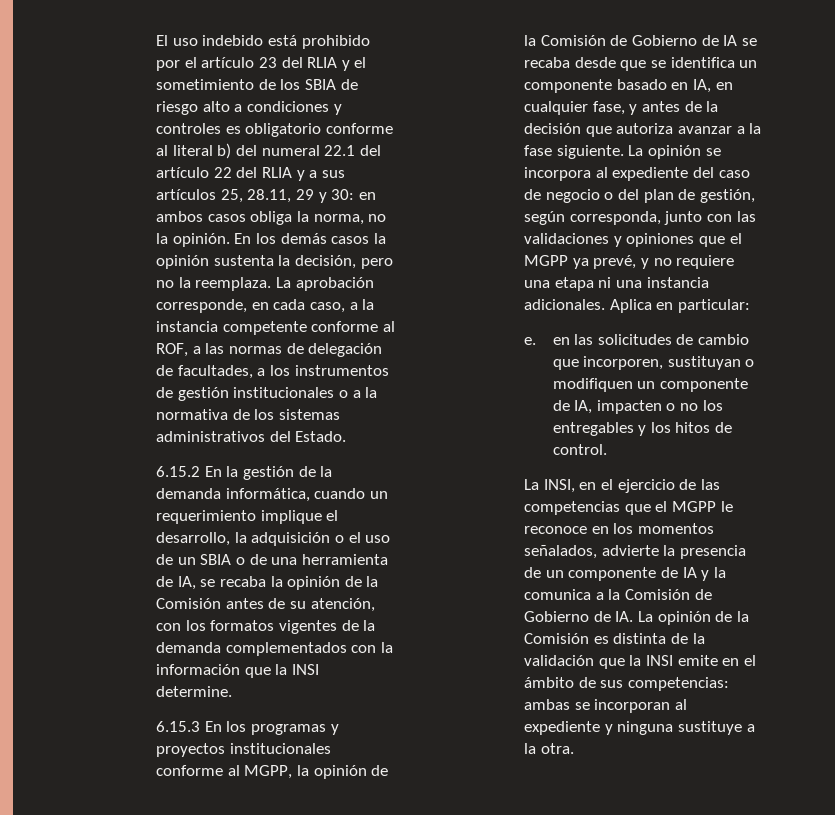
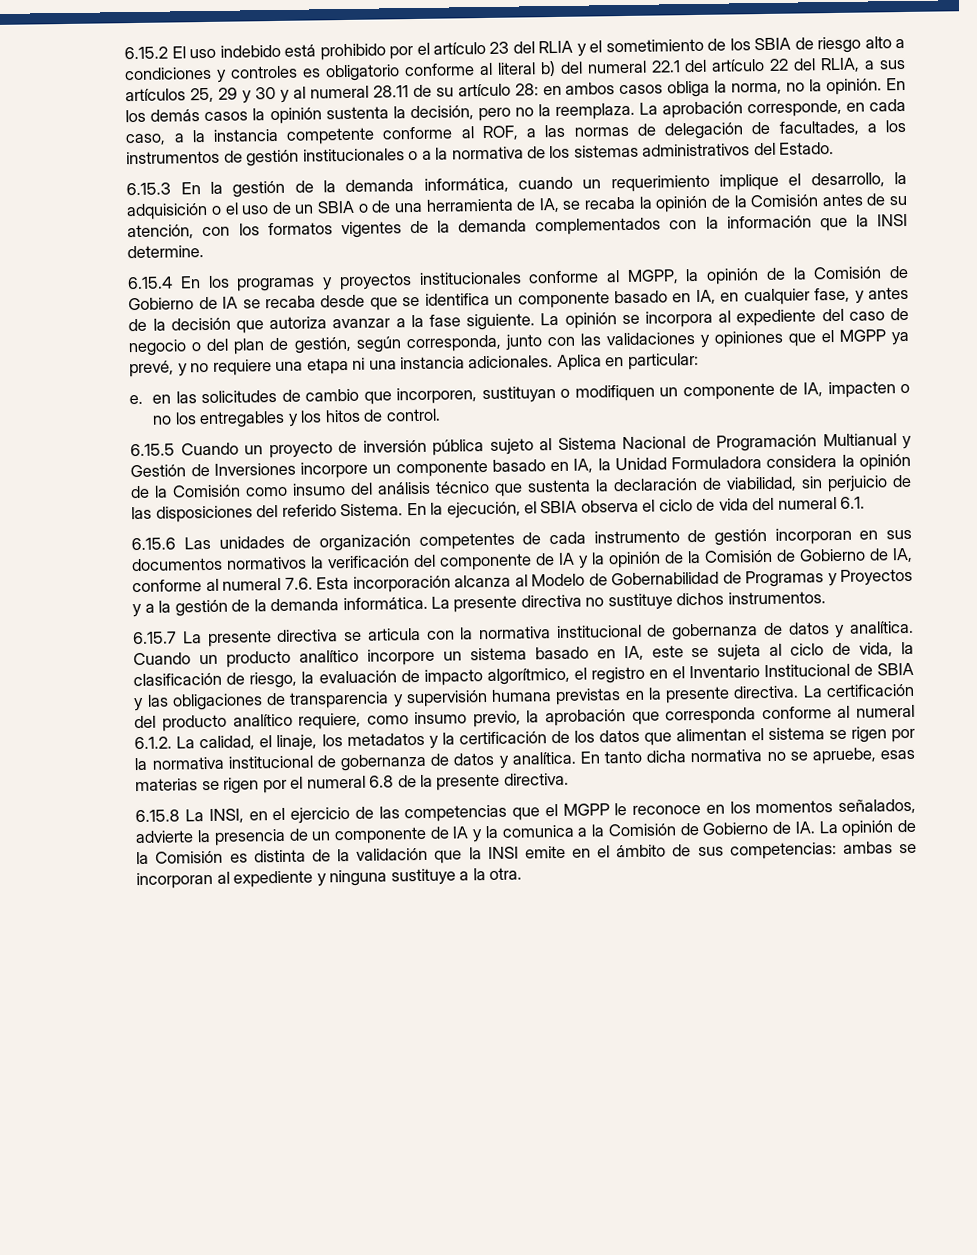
(156, 40) none -> [124,46,169,60] 6.15.2
[261,167,305,181] RLIA y -> [820,57,861,73] RLIA,
[247,189,292,203] 28.11, -> (215, 95) none
[331,189,355,200] 30: -> [255,83,539,103] 30 y al numeral 28.11 de su artículo 28:
[156,466,201,477] 6.15.2 -> [126,182,172,196] 6.15.3
[156,721,201,732] 6.15.3 -> [127,276,174,290] 6.15.4
(607, 449) none -> [130,433,912,459] [130,453,912,479] [130,474,913,499] [131,496,866,523] [131,527,912,552] [131,547,913,572] [132,568,913,593] [132,591,826,618] [133,620,914,648] [133,641,915,668] [133,662,915,689] [133,683,916,712] [134,704,916,732] [134,726,915,752] [134,747,916,772] [135,772,569,794] [135,809,181,823] 6.15.5 Cuando un proyecto de inversión pública sujeto al Sistema Nacional de Programación Multianual y Gestión de Inversiones incorpore un componente basado en IA, la Unidad Formuladora considera la opinión de la Comisión como insumo del análisis técnico que sustenta la declaración de viabilidad, sin perjuicio de las disposiciones del referido Sistema. En la ejecución, el SBIA observa el ciclo de vida del numeral 6.1. // 6.15.6 Las unidades de organización competentes de cada instrumento de gestión incorporan en sus documentos normativos la verificación del componente de IA y la opinión de la Comisión de Gobierno de IA, conforme al numeral 7.6. Esta incorporación alcanza al Modelo de Gobernabilidad de Programas y Proyectos y a la gestión de la demanda informática. La presente directiva no sustituye dichos instrumentos. // 6.15.7 La presente directiva se articula con la normativa institucional de gobernanza de datos y analítica. Cuando un producto analítico incorpore un sistema basado en IA, este se sujeta al ciclo de vida, la clasificación de riesgo, la evaluación de impacto algorítmico, el registro en el Inventario Institucional de SBIA y las obligaciones de transparencia y supervisión humana previstas en la presente directiva. La certificación del producto analítico requiere, como insumo previo, la aprobación que corresponda conforme al numeral 6.1.2. La calidad, el linaje, los metadatos y la certificación de los datos que alimentan el sistema se rigen por la normativa institucional de gobernanza de datos y analítica. En tanto dicha normativa no se apruebe, esas materias se rigen por el numeral 6.8 de la presente directiva. // 6.15.8

